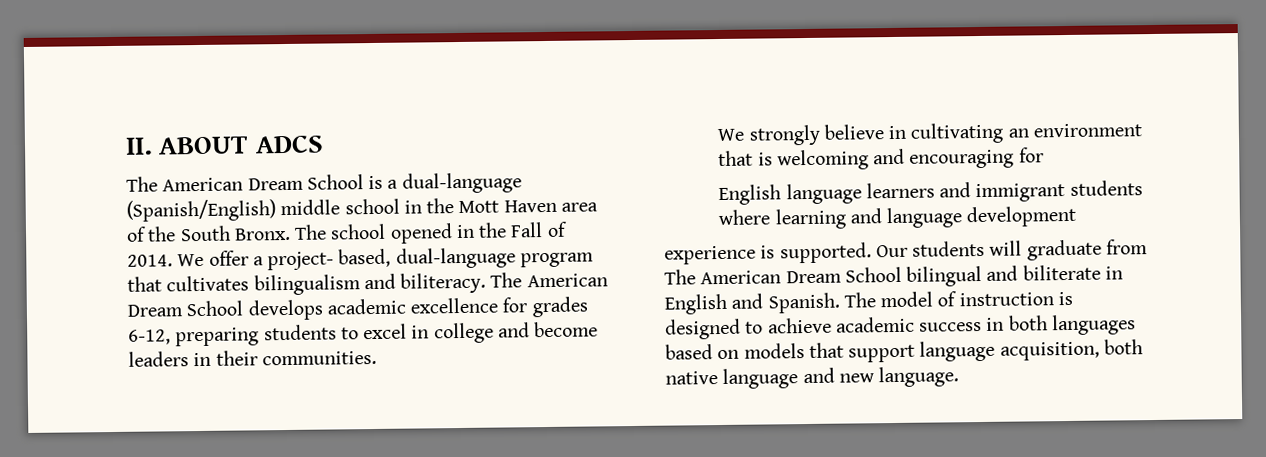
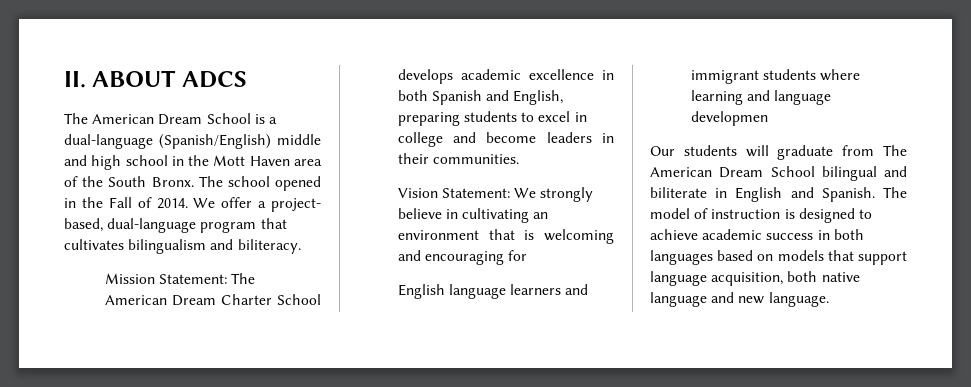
(341, 207) none -> [64,155,122,170] and high
[490,272,608,288] [127,304,183,317] The American Dream -> [104,273,256,284] [104,294,272,306] // Mission Statement: The American Dream Charter
[502,296,589,318] [128,329,171,345] for grades 6-12, -> [602,70,614,80] [397,90,564,105] in both Spanish and English,
(377, 358) none -> [397,188,511,198] Vision Statement:
[966,205,1077,228] [664,242,872,265] development // experience is supported. -> [690,111,768,126] developmen //

